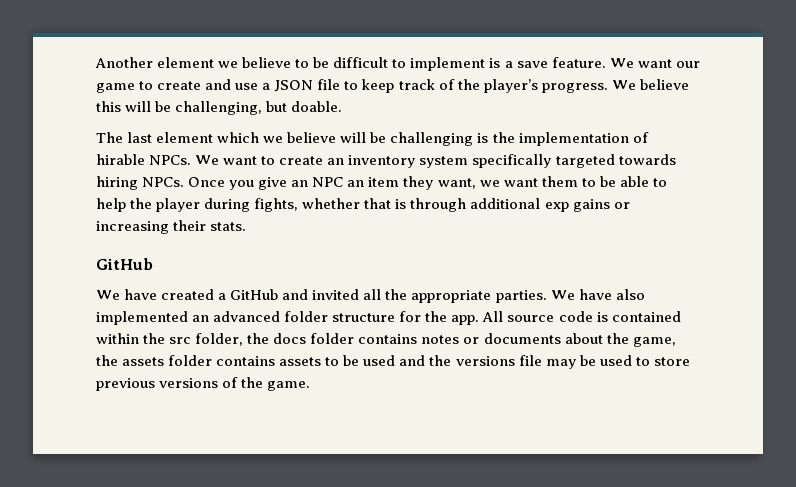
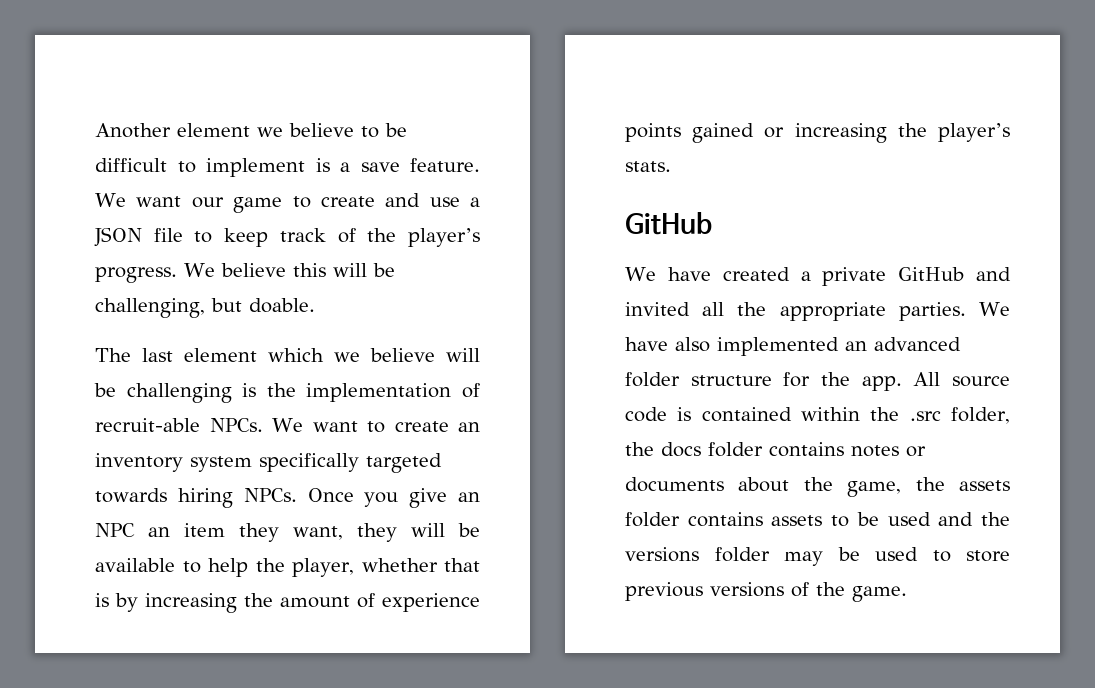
[96,154,145,165] hirable -> [95,418,200,432] recruit-able
[479,176,667,187] [96,198,630,212] [96,220,207,234] we want them to be able to help the player during fights, whether that is through additional exp gains or increasing their -> [357,523,480,542] [95,558,480,577] [95,593,480,613] [625,123,1010,143] they will be available to help the player, whether that is by increasing the amount of experience points gained or increasing the player’s
(227, 296) none -> [822,267,887,286] private
[169,337,192,344] src -> [909,411,941,421] .src
[518,355,542,366] file -> [714,547,770,562] folder

